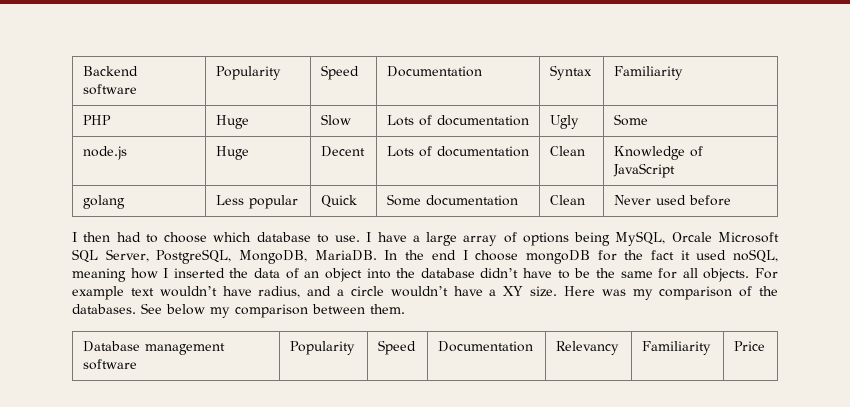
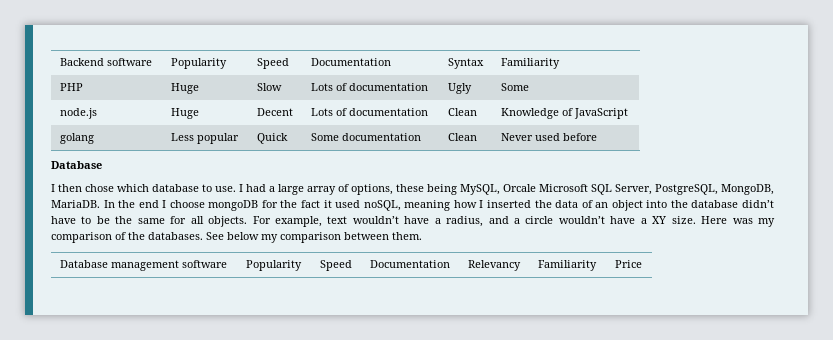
(731, 200) none -> [51,161,102,169] // Database
[116,232,208,243] had to choose -> [85,184,114,192] chose
[377,232,407,242] have -> [246,184,266,192] had
[522,232,569,246] options -> [351,184,424,195] options, these
[72,286,124,300] example -> [274,216,322,227] example,
(252, 291) none -> [434,218,441,224] a

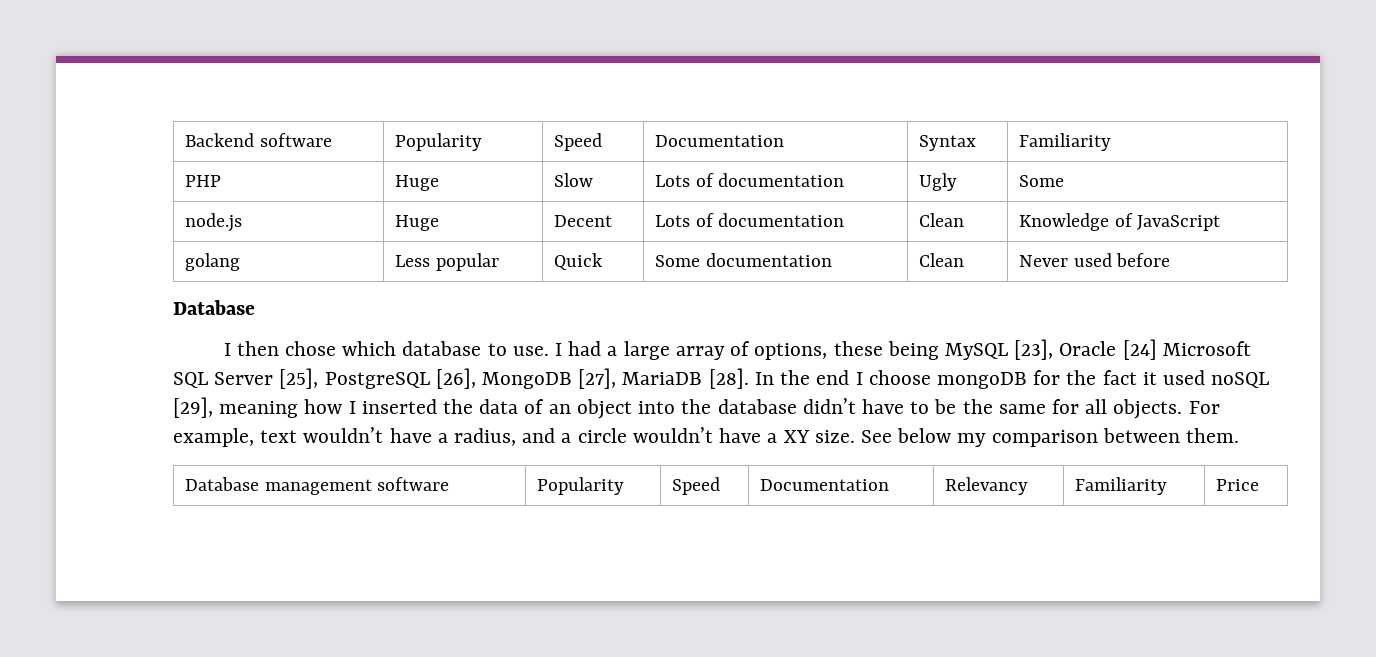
[460,184,774,195] [51,200,100,208] MySQL, Orcale Microsoft SQL Server, PostgreSQL, MongoDB, MariaDB. -> [944,339,1251,360] [173,368,749,389] MySQL [23], Oracle [24] Microsoft SQL Server [25], PostgreSQL [26], MongoDB [27], MariaDB [28].
[363,200,401,211] noSQL, -> [1211,372,1270,388] [173,397,213,418] noSQL [29],
[701,216,776,227] [51,232,203,243] Here was my comparison of the databases. -> (855, 436) none

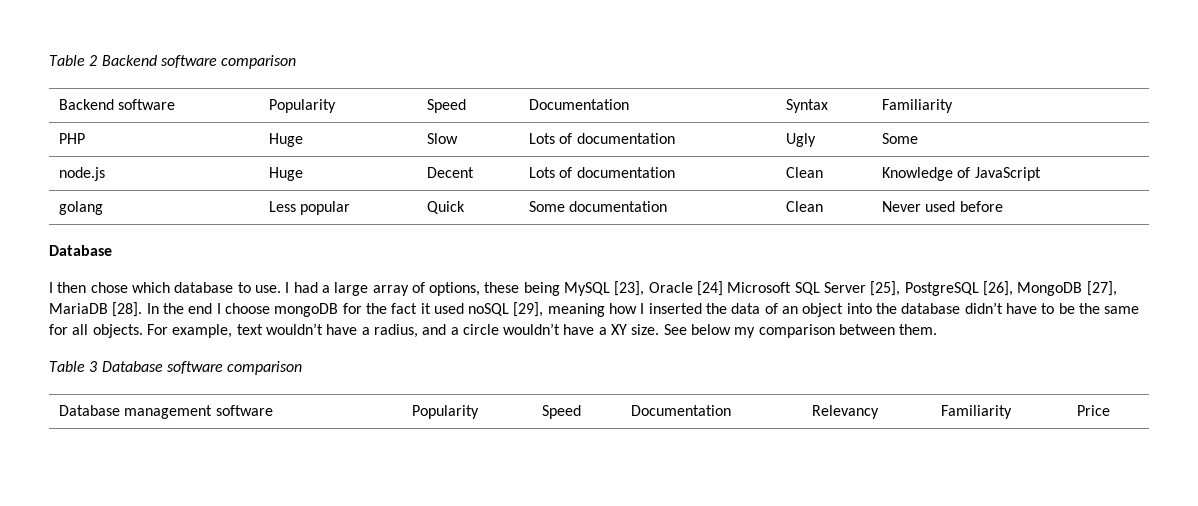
(185, 140) none -> [49,55,297,69] Table 2 Backend software comparison //
(1239, 435) none -> [49,361,303,375] // Table 3 Database software comparison

